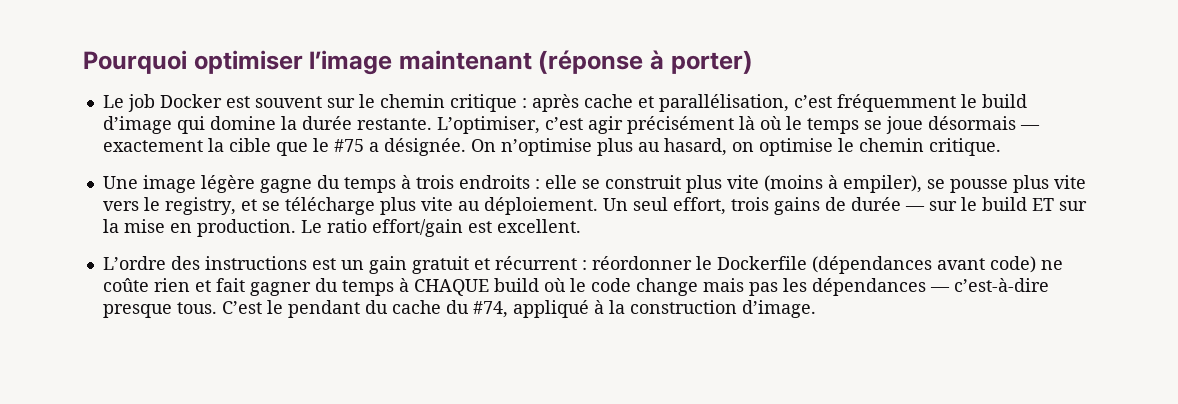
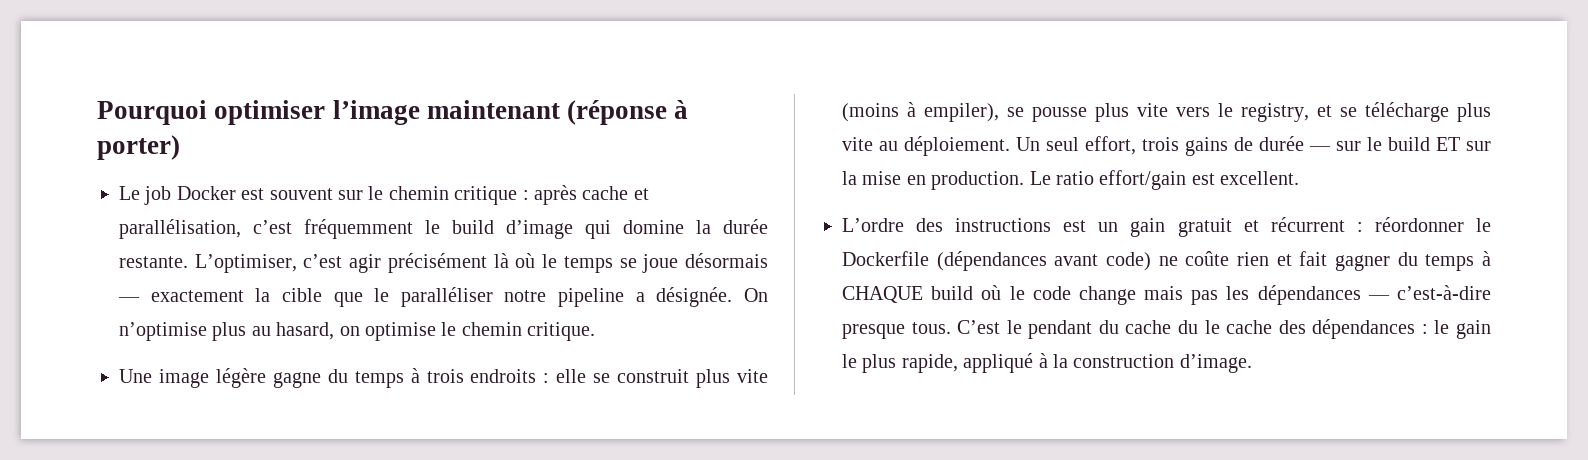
[333,139,364,152] #75 -> [400,287,625,307] paralléliser notre pipeline
[472,301,508,318] #74, -> [1204,319,1491,339] [842,354,958,373] le cache des dépendances : le gain le plus rapide,

